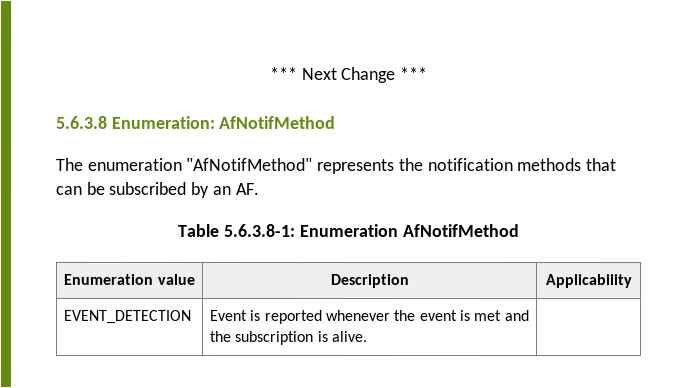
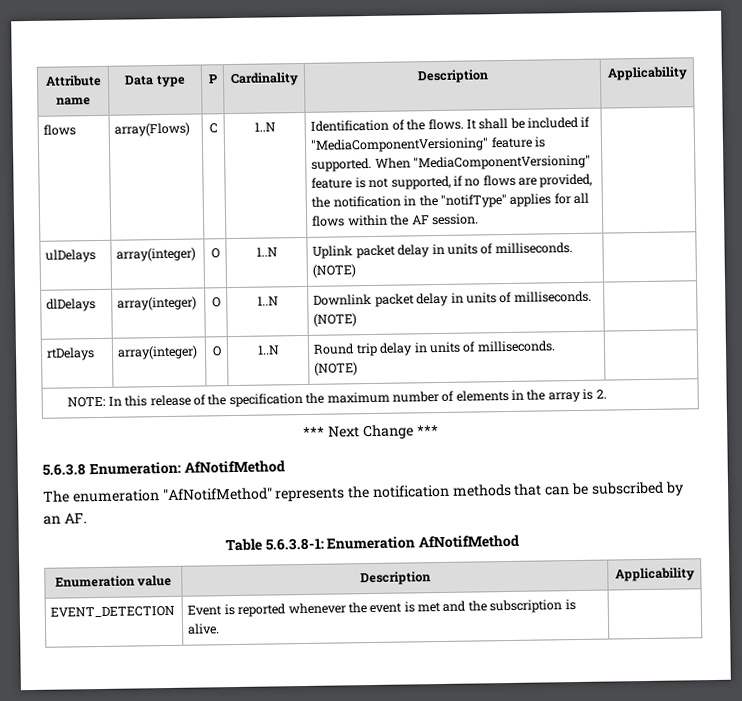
(269, 73) none -> [44,74,102,87] [56,97,91,106] [124,74,186,88] [207,74,218,84] [229,72,299,87] [416,69,489,84] [606,66,688,81] [43,124,77,136] [114,122,191,137] [208,123,218,134] [253,122,276,132] [310,116,591,132] [310,136,547,153] [311,154,592,172] [311,173,593,190] [311,192,590,208] [312,213,479,227] [45,249,97,263] [116,247,197,262] [210,248,220,259] [255,247,278,257] [312,242,573,259] [312,264,357,278] [46,298,97,312] [117,296,198,311] [211,297,221,308] [256,296,279,306] [313,290,592,307] [313,313,358,327] [46,347,96,361] [117,345,199,360] [211,346,222,357] [256,345,280,355] [313,340,556,357] [314,362,359,376] [66,388,607,408] Attribute name | Data type | P | Cardinality | Description | Applicability // flows | array(Flows) | C | 1..N | Identification of the flows. It shall be included if "MediaComponentVersioning" feature is supported. When "MediaComponentVersioning" feature is not supported, if no flows are provided, the notification in the "notifType" applies for all flows within the AF session. | // ulDelays | array(integer) | O | 1..N | Uplink packet delay in units of milliseconds. (NOTE) | // dlDelays | array(integer) | O | 1..N | Downlink packet delay in units of milliseconds. (NOTE) | // rtDelays | array(integer) | O | 1..N | Round trip delay in units of milliseconds. (NOTE) | // NOTE: In this release of the specification the maximum number of elements in the array is 2. //

